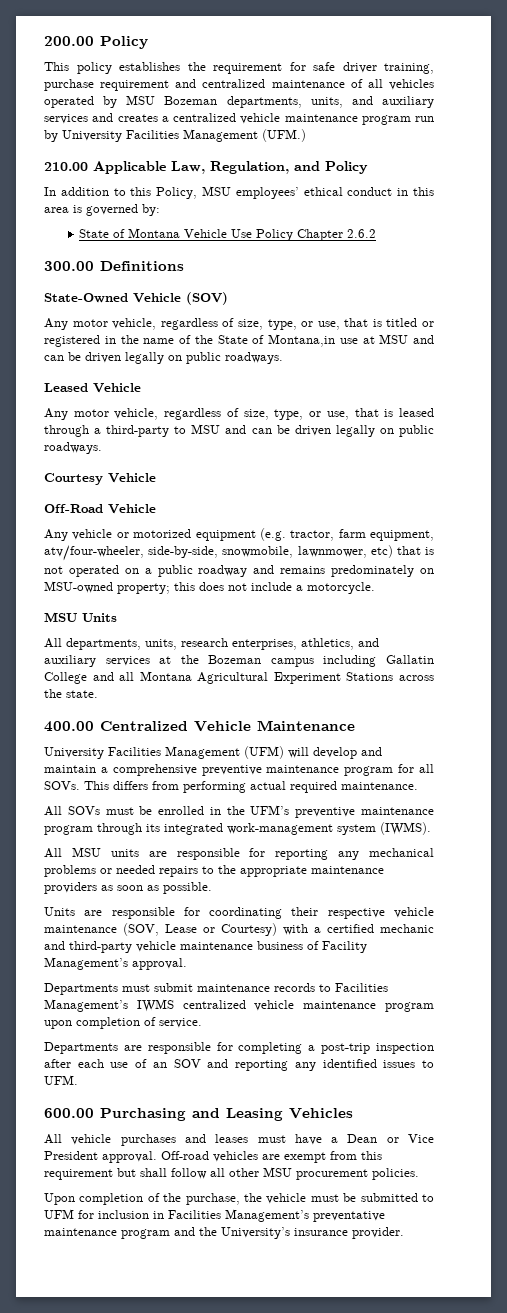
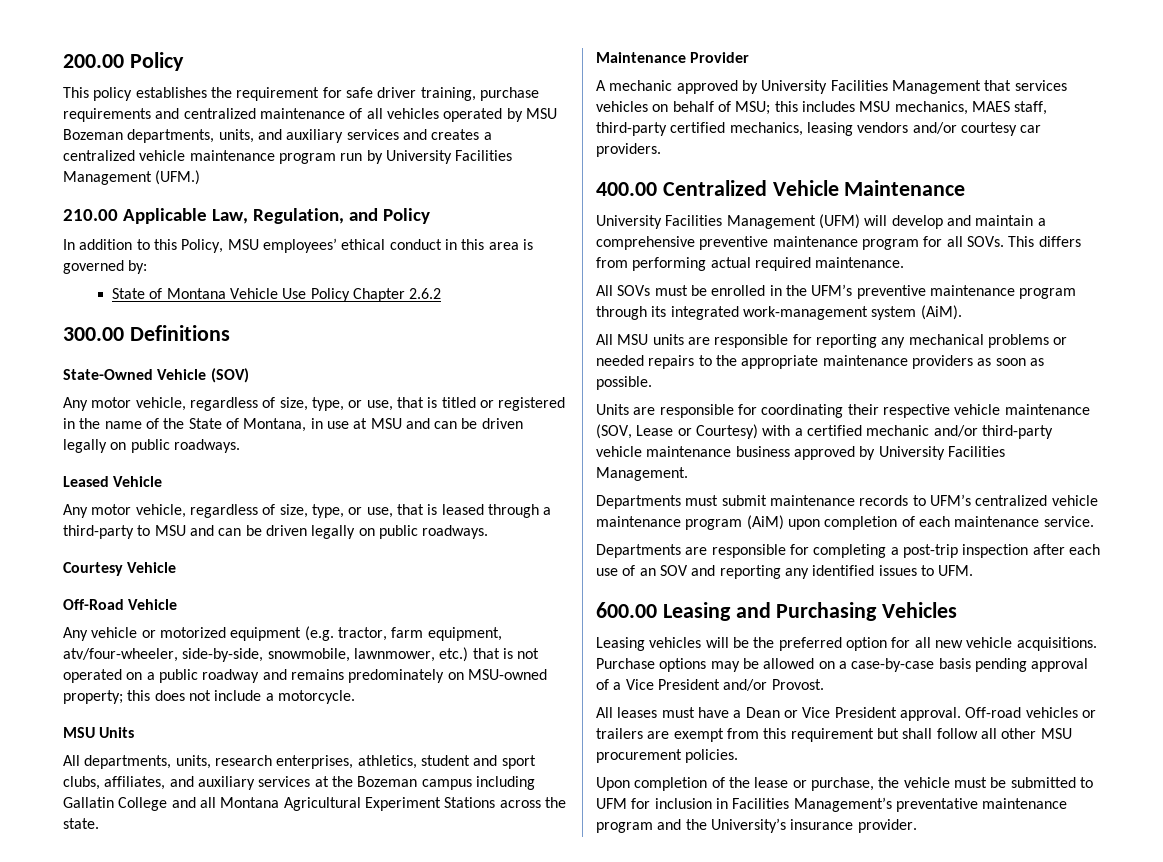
[100,80,170,91] requirement -> [63,108,151,122] requirements
[268,334,335,347] Montana,in -> [243,418,323,432] Montana, in
[370,545,393,558] etc) -> [439,647,469,662] etc.)
(354, 644) none -> [420,755,536,769] [63,776,166,790] student and sport clubs, affiliates,
(98, 694) none -> [596,52,750,63] [596,80,1067,94] [596,101,1048,115] [596,122,1042,136] [596,143,661,157] // Maintenance Provider // A mechanic approved by University Facilities Management that services vehicles on behalf of MSU; this includes MSU mechanics, MAES staff, third-party certified mechanics, leasing vendors and/or courtesy car providers.
[380,822,431,835] (IWMS). -> [920,305,962,320] (AiM).
[44,941,65,950] and -> [933,425,978,437] and/or
[307,941,367,953] [44,957,187,970] of Facility Management’s approval. -> [793,446,1005,460] [596,467,688,481] approved by University Facilities Management.
[335,983,388,992] [44,999,435,1012] Facilities Management’s IWMS centralized vehicle maintenance program -> [929,494,1098,506] [596,515,784,530] UFM’s centralized vehicle maintenance program (AiM)
(156, 1021) none -> [918,516,1040,527] each maintenance
[100,1108,353,1121] [44,1134,206,1146] Purchasing and Leasing Vehicles // All vehicle purchases and -> [662,602,958,621] [596,637,1097,651] [596,658,1089,672] [596,679,824,691] [596,707,613,718] Leasing and Purchasing Vehicles // Leasing vehicles will be the preferred option for all new vehicle acquisitions. Purchase options may be allowed on a case-by-case basis pending approval of a Vice President and/or Provost. // All
(258, 1156) none -> [1081,710,1096,718] [596,728,643,739] or trailers
(182, 1197) none -> [754,777,807,788] lease or

